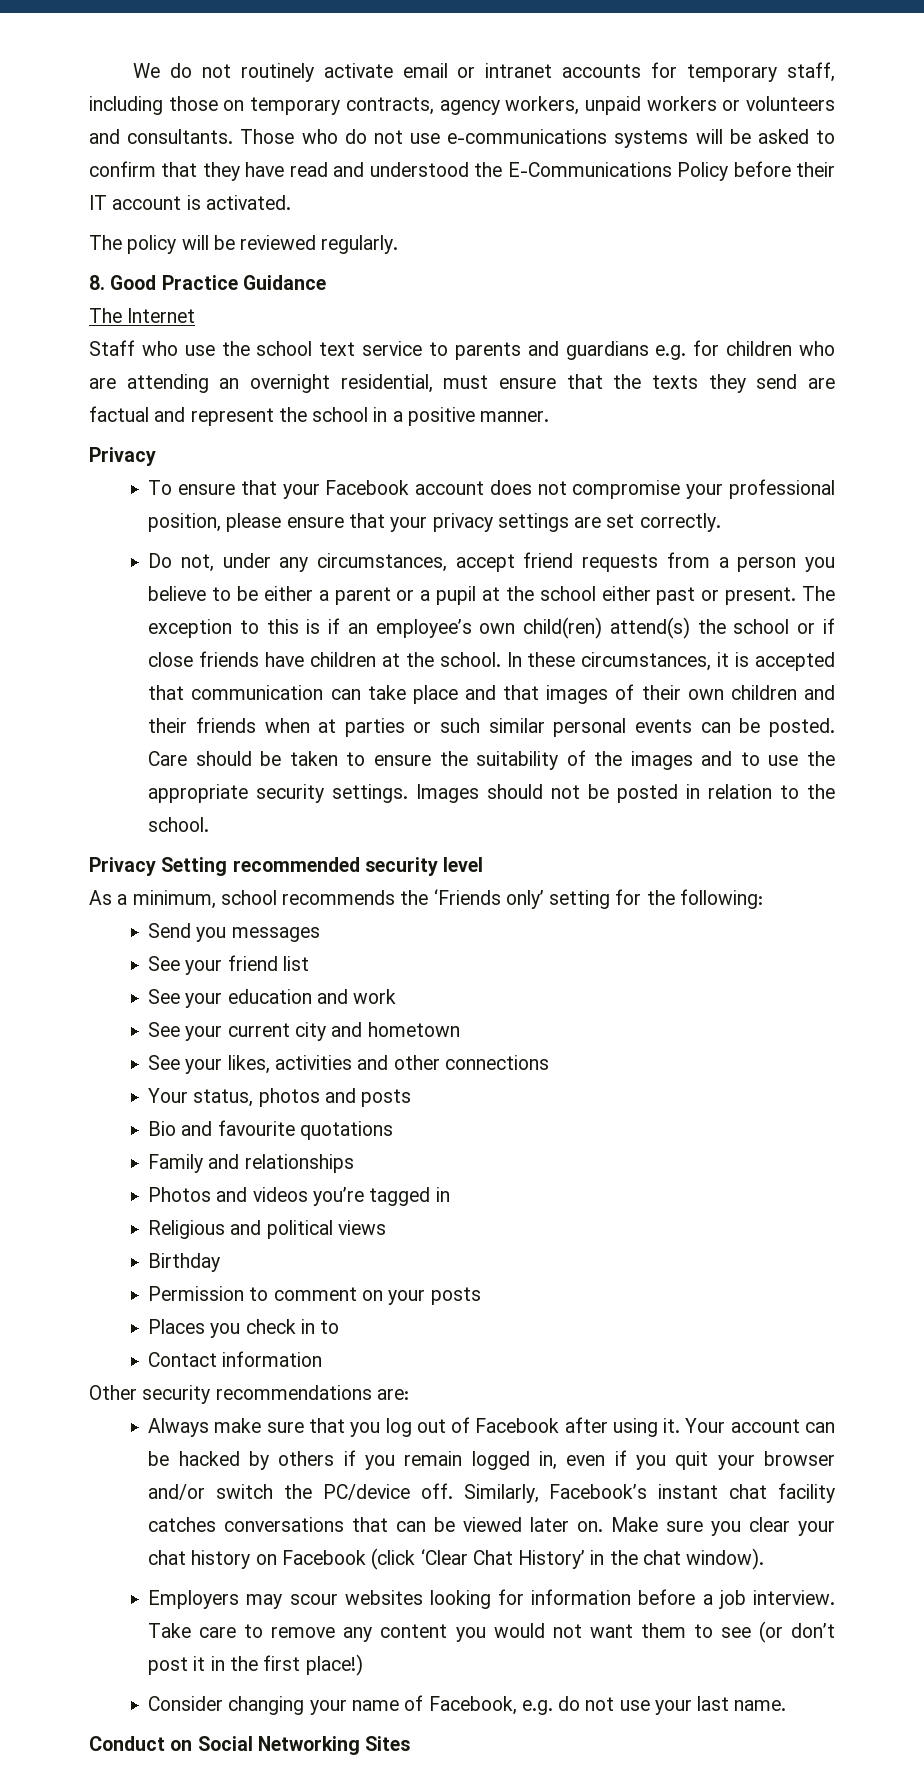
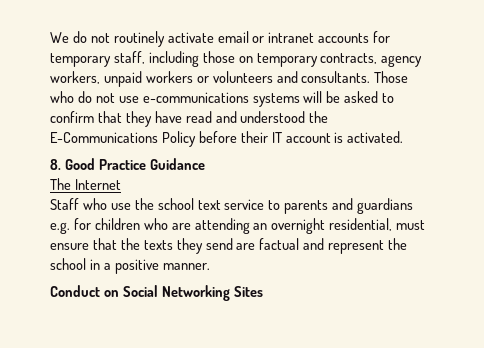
[89,235,399,254] // The policy will be reviewed regularly. -> (404, 137) none
[89,447,156,466] [148,479,835,499] [148,513,721,532] [148,552,836,572] [148,586,836,605] [148,617,835,639] [148,651,835,671] [148,684,835,704] [148,717,835,737] [148,750,835,770] [148,784,835,803] [148,817,210,832] [89,857,484,876] [89,889,763,909] [148,923,320,942] [148,955,309,975] [148,989,397,1008] [148,1022,460,1041] [148,1055,549,1074] [148,1088,412,1107] [148,1120,393,1140] [148,1154,354,1173] [148,1187,450,1206] [148,1220,386,1239] [148,1253,221,1272] [148,1286,481,1305] [148,1319,340,1338] [148,1351,323,1367] [89,1385,409,1404] [148,1417,836,1437] [148,1450,836,1470] [148,1483,836,1503] [148,1517,835,1536] [148,1548,765,1570] [148,1589,836,1609] [148,1621,835,1643] [148,1654,363,1676] [148,1695,787,1715] // Privacy // To ensure that your Facebook account does not compromise your professional position, please ensure that your privacy settings are set correctly. // Do not, under any circumstances, accept friend requests from a person you believe to be either a parent or a pupil at the school either past or present. The exception to this is if an employee’s own child(ren) attend(s) the school or if close friends have children at the school. In these circumstances, it is accepted that communication can take place and that images of their own children and their friends when at parties or such similar personal events can be posted. Care should be taken to ensure the suitability of the images and to use the appropriate security settings. Images should not be posted in relation to the school. // Privacy Setting recommended security level // As a minimum, school recommends the ‘Friends only’ setting for the following: // Send you messages // See your friend list // See your education and work // See your current city and hometown // See your likes, activities and other connections // Your status, photos and posts // Bio and favourite quotations // Family and relationships // Photos and videos you’re tagged in // Religious and political views // Birthday // Permission to comment on your posts // Places you check in to // Contact information // Other security recommendations are: // Always make sure that you log out of Facebook after using it. Your account can be hacked by others if you remain logged in, even if you quit your browser and/or switch the PC/device off. Similarly, Facebook’s instant chat facility catches conversations that can be viewed later on. Make sure you clear your chat history on Facebook (click ‘Clear Chat History’ in the chat window). // Employers may scour websites looking for information before a job interview. Take care to remove any content you would not want them to see (or don’t post it in the first place!) // Consider changing your name of Facebook, e.g. do not use your last name. -> (210, 266) none

